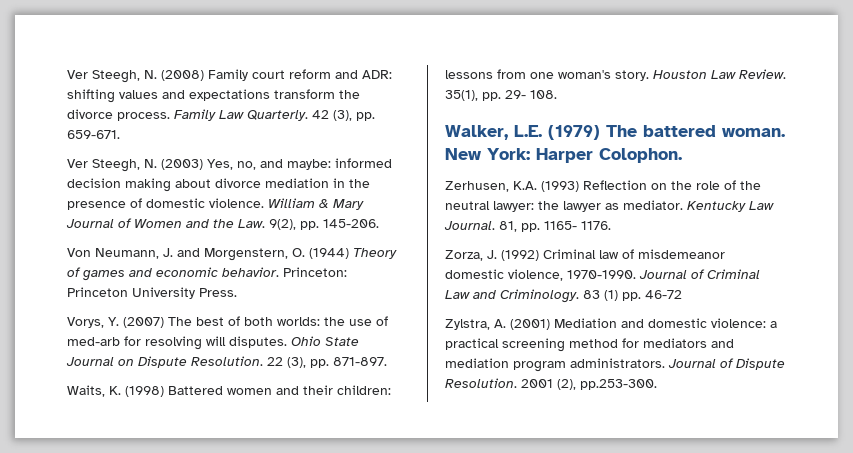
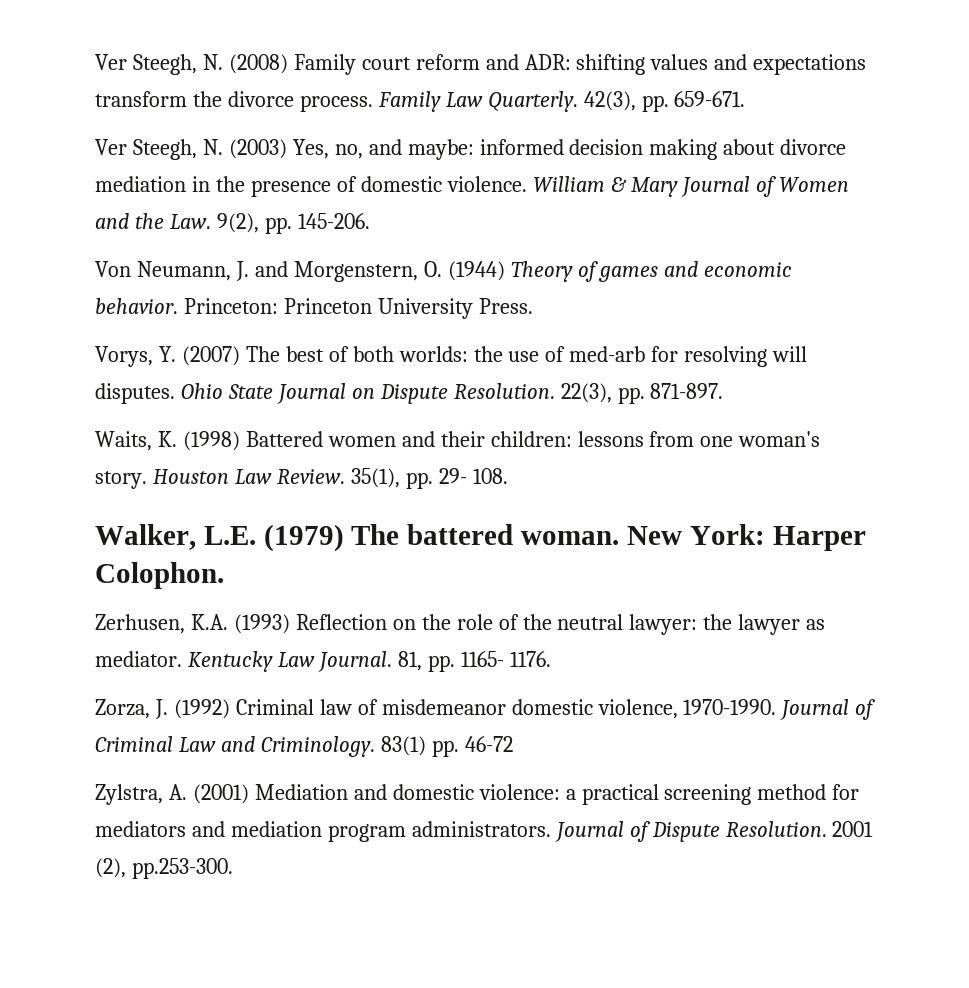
[312,110,352,121] 42 (3), -> [583,91,636,111] 42(3),
[267,357,306,368] 22 (3), -> [560,383,612,403] 22(3),
[583,290,618,301] 83 (1) -> [380,736,426,756] 83(1)

